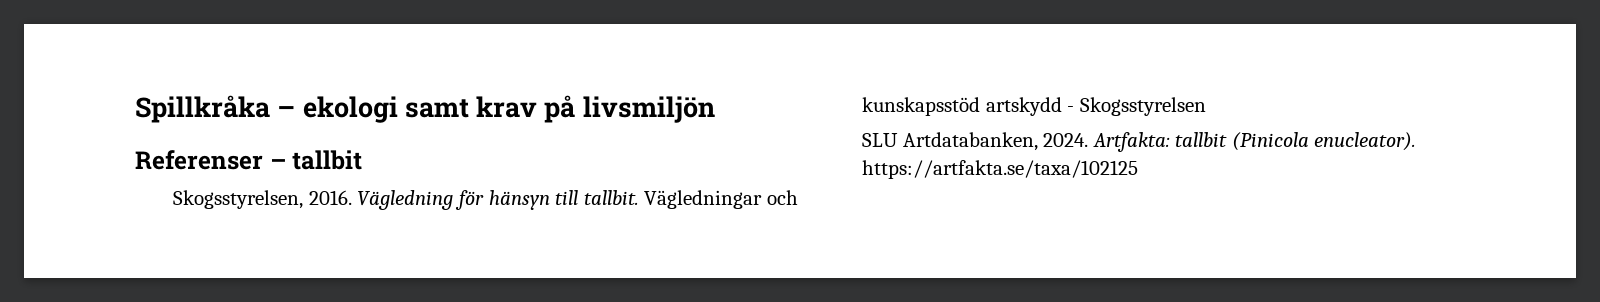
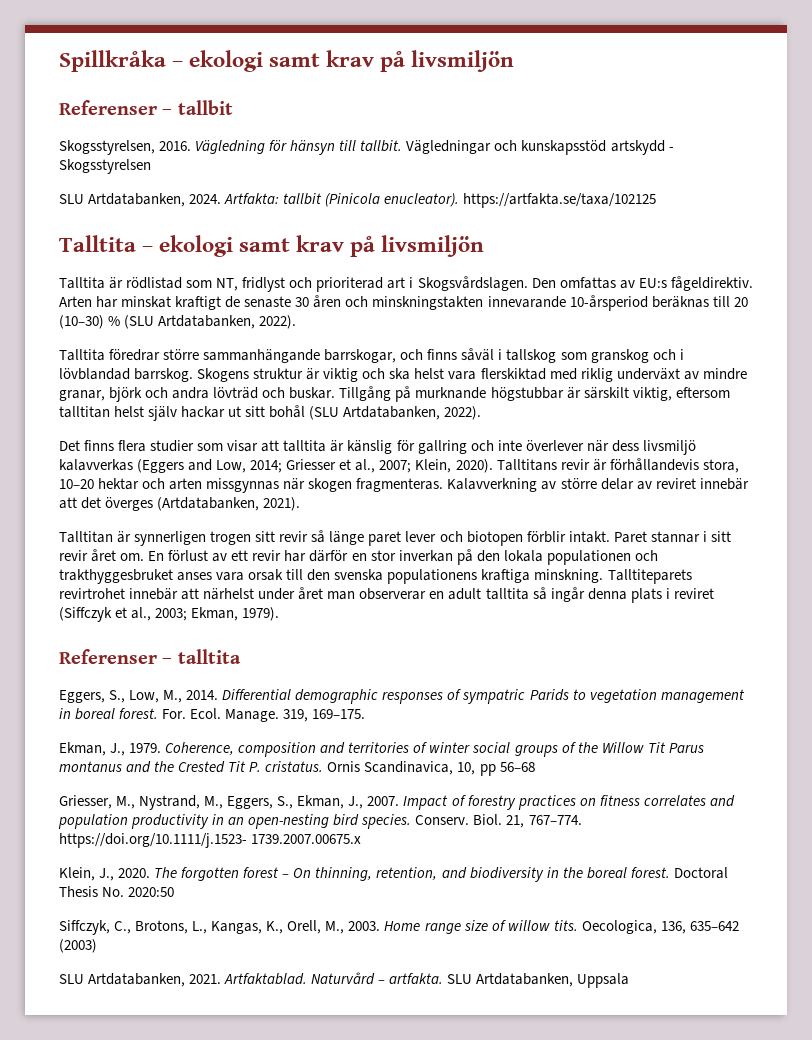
(1138, 169) none -> [59,235,485,257] [59,276,753,292] [59,295,748,311] [59,315,297,329] [59,348,684,363] [59,368,747,382] [59,386,730,402] [59,405,482,421] [59,440,696,455] [59,458,739,473] [59,478,749,493] [59,497,301,511] [59,530,731,546] [59,549,658,565] [59,569,692,584] [59,587,714,603] [59,607,280,622] [59,649,241,664] [59,689,745,704] [59,708,366,722] [59,742,704,757] [59,761,535,776] [59,795,735,810] [58,814,582,829] [59,833,362,848] [59,867,728,882] [59,886,175,897] [59,920,739,935] [59,939,97,953] [59,972,630,988] // Talltita – ekologi samt krav på livsmiljön // Talltita är rödlistad som NT, fridlyst och prioriterad art i Skogsvårdslagen. Den omfattas av EU:s fågeldirektiv. Arten har minskat kraftigt de senaste 30 åren och minskningstakten innevarande 10-årsperiod beräknas till 20 (10–30) % (SLU Artdatabanken, 2022). // Talltita föredrar större sammanhängande barrskogar, och finns såväl i tallskog som granskog och i lövblandad barrskog. Skogens struktur är viktig och ska helst vara flerskiktad med riklig underväxt av mindre granar, björk och andra lövträd och buskar. Tillgång på murknande högstubbar är särskilt viktig, eftersom talltitan helst själv hackar ut sitt bohål (SLU Artdatabanken, 2022). // Det finns flera studier som visar att talltita är känslig för gallring och inte överlever när dess livsmiljö kalavverkas (Eggers and Low, 2014; Griesser et al., 2007; Klein, 2020). Talltitans revir är förhållandevis stora, 10–20 hektar och arten missgynnas när skogen fragmenteras. Kalavverkning av större delar av reviret innebär att det överges (Artdatabanken, 2021). // Talltitan är synnerligen trogen sitt revir så länge paret lever och biotopen förblir intakt. Paret stannar i sitt revir året om. En förlust av ett revir har därför en stor inverkan på den lokala populationen och trakthyggesbruket anses vara orsak till den svenska populationens kraftiga minskning. Talltiteparets revirtrohet innebär att närhelst under året man observerar en adult talltita så ingår denna plats i reviret (Siffczyk et al., 2003; Ekman, 1979). // Referenser – talltita // Eggers, S., Low, M., 2014. Differential demographic responses of sympatric Parids to vegetation management in boreal forest. For. Ecol. Manage. 319, 169–175. // Ekman, J., 1979. Coherence, composition and territories of winter social groups of the Willow Tit Parus montanus and the Crested Tit P. cristatus. Ornis Scandinavica, 10, pp 56–68 // Griesser, M., Nystrand, M., Eggers, S., Ekman, J., 2007. Impact of forestry practices on fitness correlates and population productivity in an open-nesting bird species. Conserv. Biol. 21, 767–774. https://doi.org/10.1111/j.1523- 1739.2007.00675.x // Klein, J., 2020. The forgotten forest – On thinning, retention, and biodiversity in the boreal forest. Doctoral Thesis No. 2020:50 // Siffczyk, C., Brotons, L., Kangas, K., Orell, M., 2003. Home range size of willow tits. Oecologica, 136, 635–642 (2003) // SLU Artdatabanken, 2021. Artfaktablad. Naturvård – artfakta. SLU Artdatabanken, Uppsala

